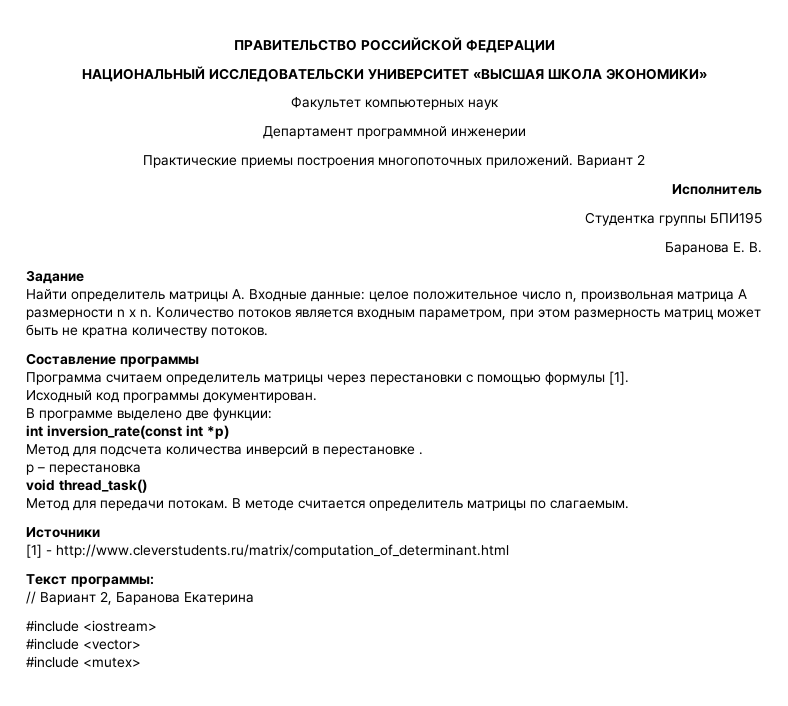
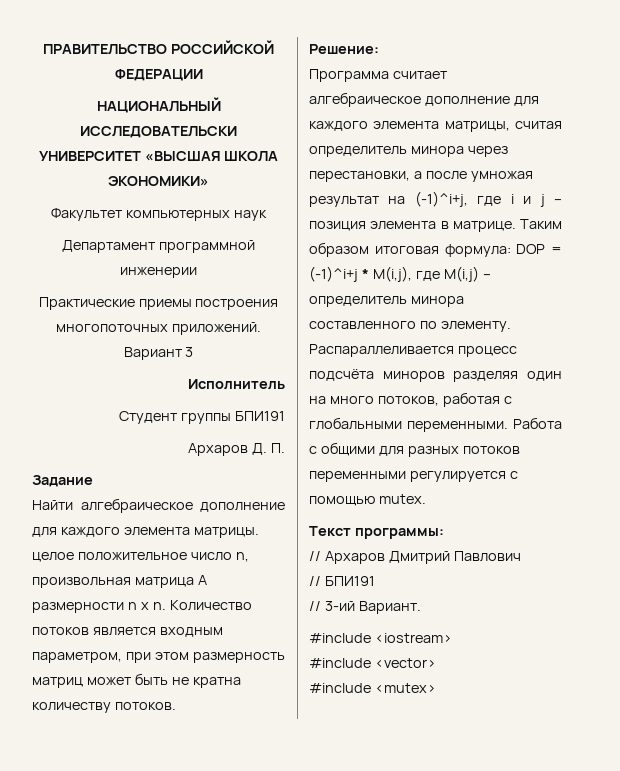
[637,154,645,165] 2 -> [185,347,194,357] 3
[585,212,762,226] [665,242,762,255] [26,270,84,284] [26,289,365,302] Студентка группы БПИ195 // Баранова Е. В. // Задание // Найти определитель матрицы А. Входные данные: -> [119,411,285,424] [188,443,285,456] [32,475,93,487] [32,498,285,513] [32,527,259,538] Студент группы БПИ191 // Архаров Д. П. // Задание // Найти алгебраическое дополнение для каждого элемента матрицы.
[26,353,199,367] Составление программы -> [309,44,379,54] Решение:
[106,371,629,385] [26,390,317,403] [26,408,272,421] [26,425,229,439] [26,444,423,457] [26,464,141,475] [26,479,147,493] [26,498,629,511] [26,527,100,538] [26,544,509,558] [26,574,154,587] [26,591,254,605] считаем определитель матрицы через перестановки с помощью формулы [1]. // Исходный код программы документирован. // В программе выделено две функции: // int inversion_rate(const int *p) // Метод для подсчета количества инверсий в перестановке . // p – перестановка // void thread_task() // Метод для передачи потокам. В методе считается определитель матрицы по слагаемым. // Источники // [1] - http://www.cleverstudents.ru/matrix/computation_of_determinant.html // Текст программы: // // Вариант 2, Баранова Екатерина -> [392,71,447,79] [309,92,539,107] [309,121,562,132] [309,146,508,157] [309,171,533,182] [309,191,562,207] [309,219,562,232] [309,242,562,257] [309,266,491,282] [309,296,464,307] [309,321,511,332] [309,344,517,357] [309,369,562,382] [309,392,512,407] [309,417,562,432] [309,442,520,457] [309,471,518,482] [309,494,426,506] [309,526,444,539] [309,551,521,564] [309,576,375,586] [309,601,421,614] считает алгебраическое дополнение для каждого элемента матрицы, считая определитель минора через перестановки, а после умножая результат на (-1)^i+j, где i и j – позиция элемента в матрице. Таким образом итоговая формула: DOP = (-1)^i+j * M(i,j), где M(i,j) – определитель минора составленного по элементу. Распараллеливается процесс подсчёта миноров разделяя один на много потоков, работая с глобальными переменными. Работа с общими для разных потоков переменными регулируется с помощью mutex. // Текст программы: // // Архаров Дмитрий Павлович // // БПИ191 // // 3-ий Вариант.

